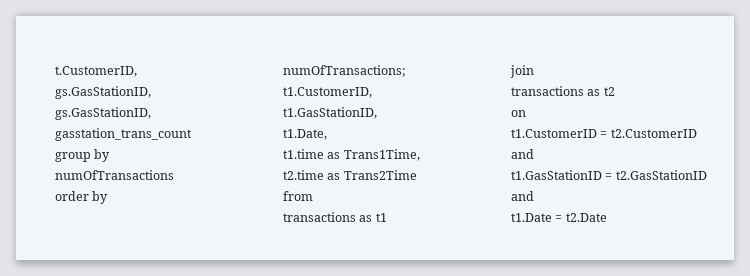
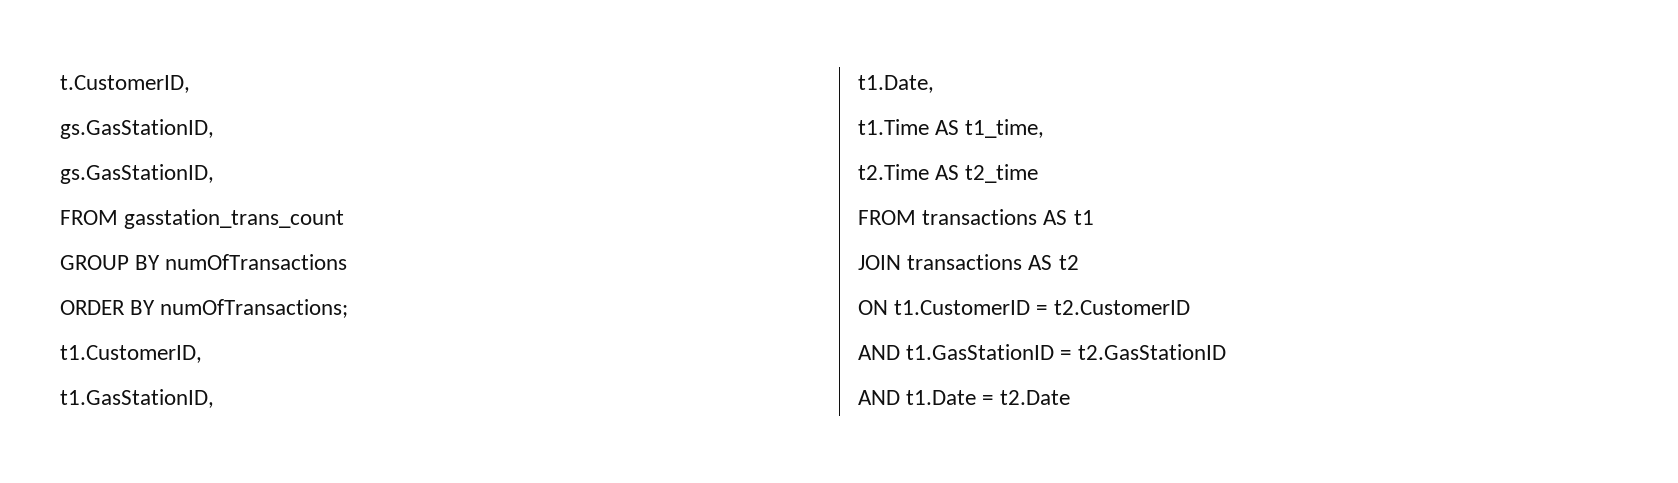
(151, 113) none -> [60,210,118,225] FROM
[55,149,111,162] group by // -> [60,255,161,270] GROUP BY
[55,191,109,204] order by // -> [60,300,156,315] ORDER BY
[283,149,420,161] [283,170,417,180] [283,191,313,201] [283,212,387,222] [510,65,534,78] [511,86,601,96] t1.time as Trans1Time, // t2.time as Trans2Time // from // transactions as t1 // join // transactions as -> [858,119,1045,138] [858,164,1039,183] [858,209,1094,225] [858,254,1053,270] t1.Time AS t1_time, // t2.Time AS t2_time // FROM transactions AS t1 // JOIN transactions AS
[511,110,526,117] on // -> [858,300,888,315] ON
[511,149,534,159] and // -> [858,345,900,360] AND
[511,191,534,201] and // -> [858,390,900,405] AND

